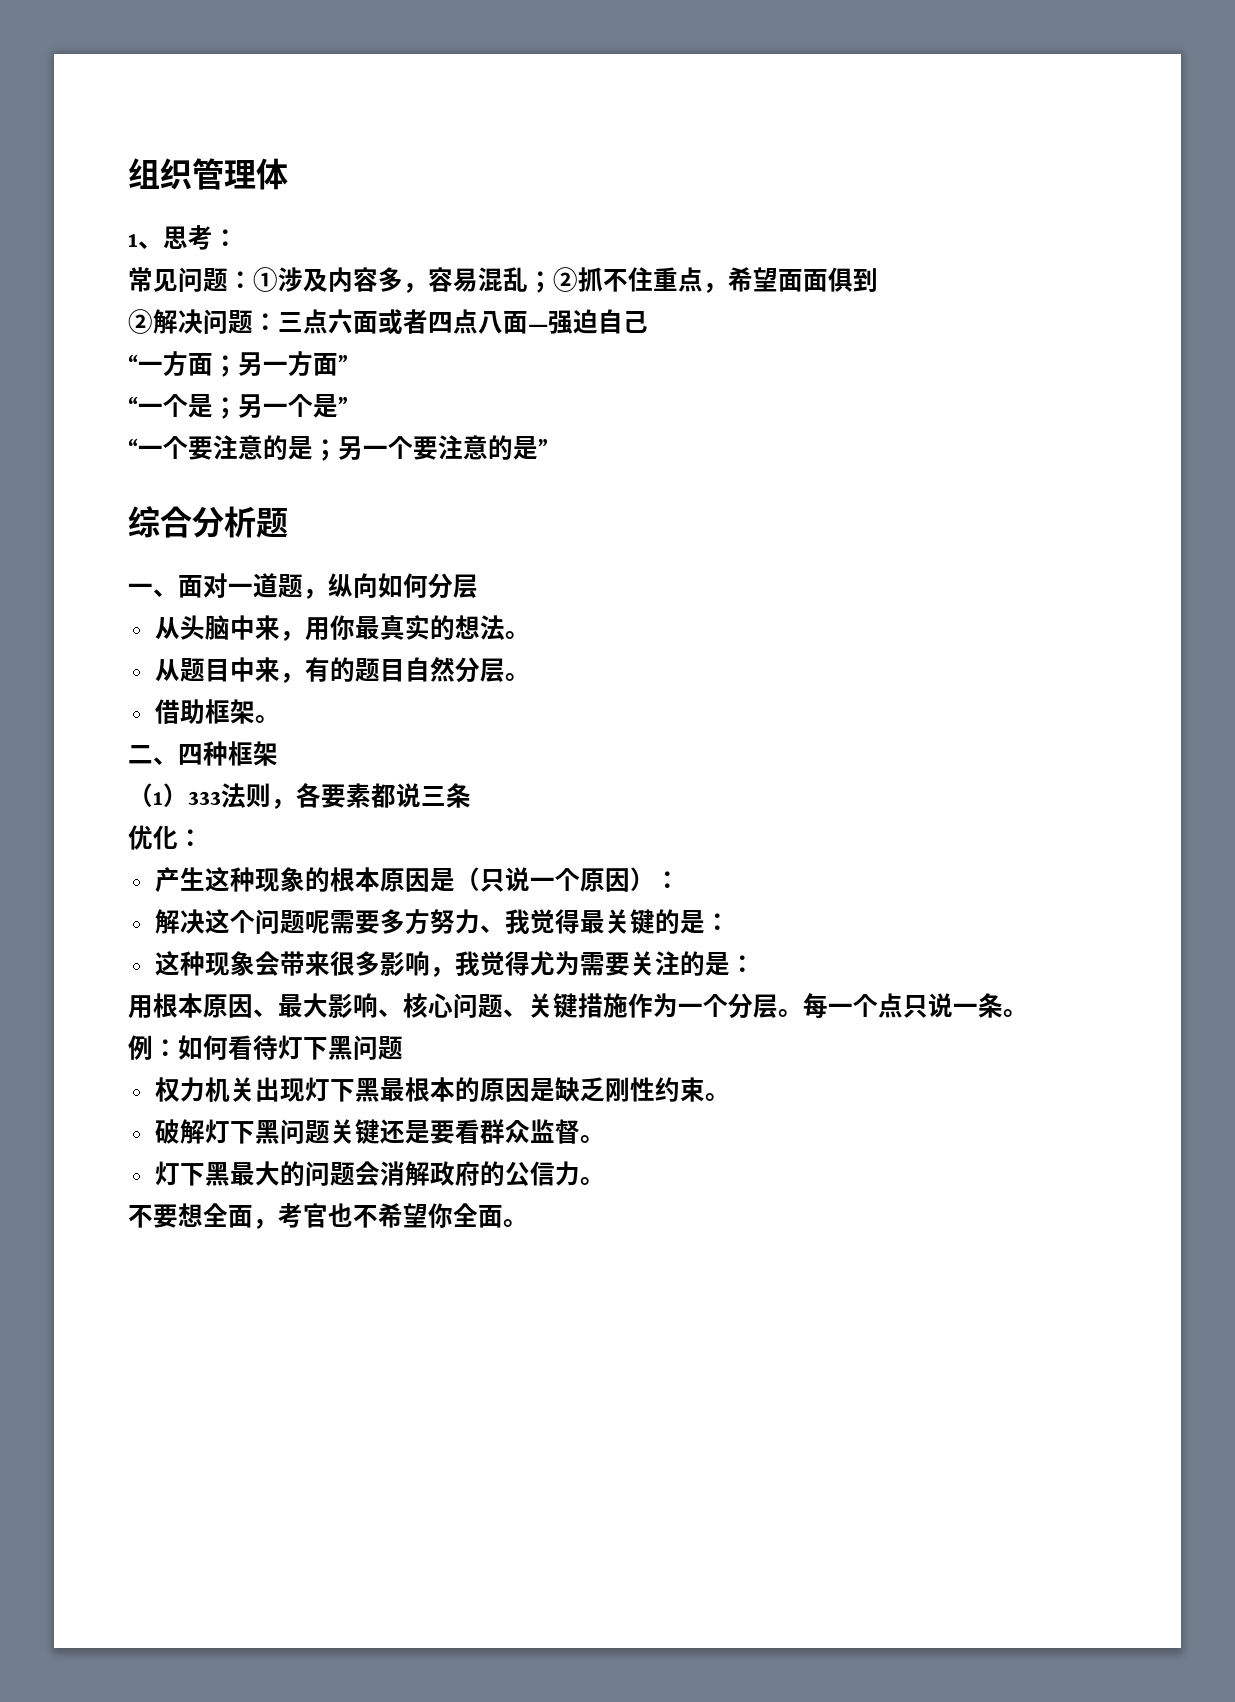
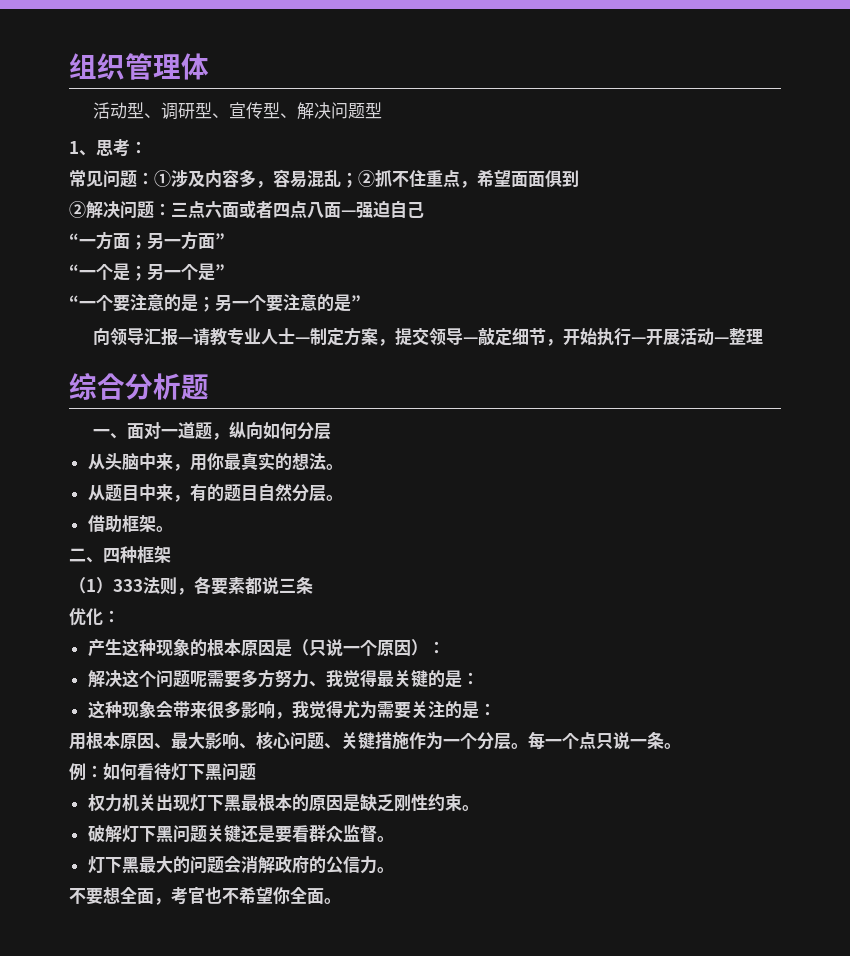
(288, 174) none -> [93,102,383,120] // 活动型、调研型、宣传型、解决问题型
(548, 448) none -> [93,327,764,346] // 向领导汇报—请教专业人士—制定方案，提交领导—敲定细节，开始执行—开展活动—整理

